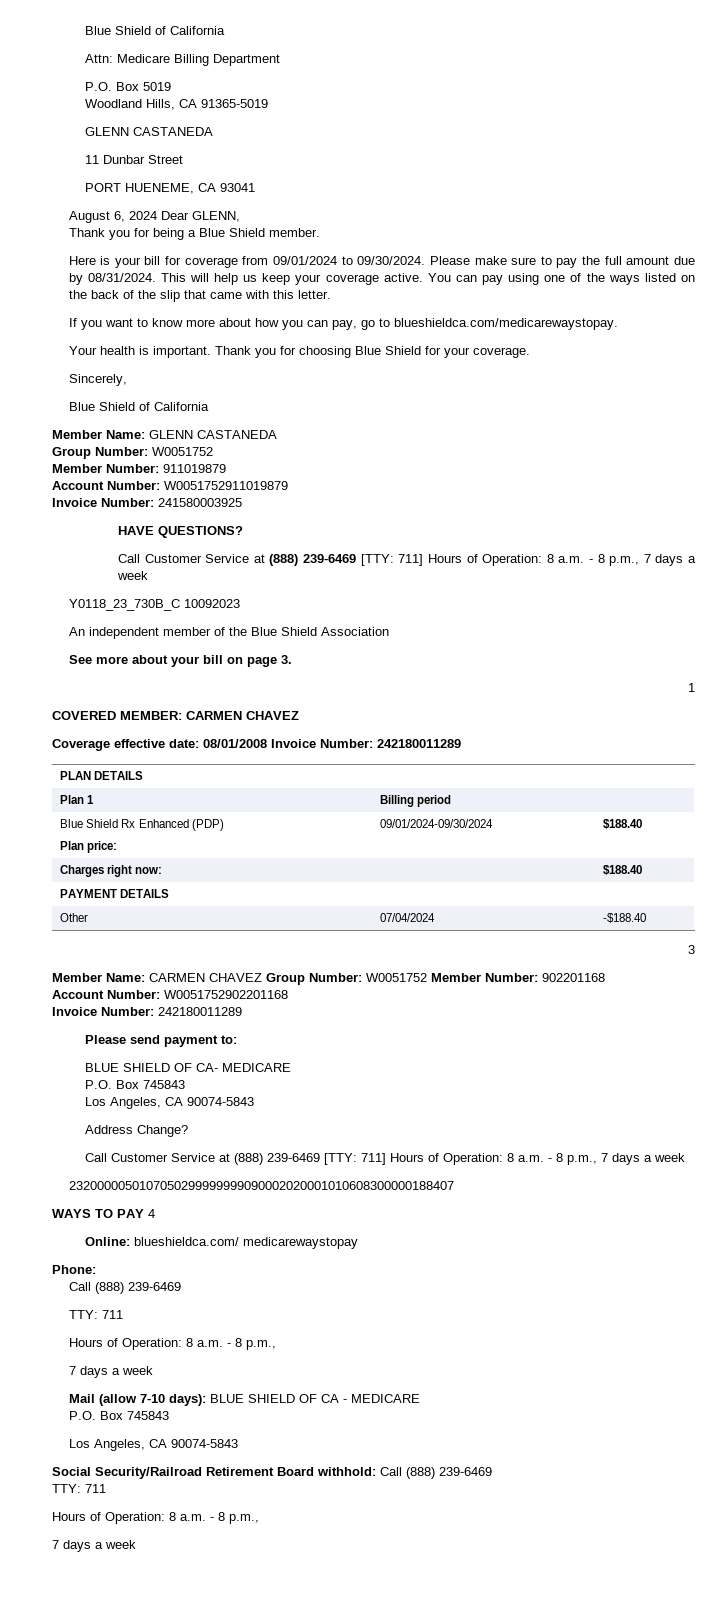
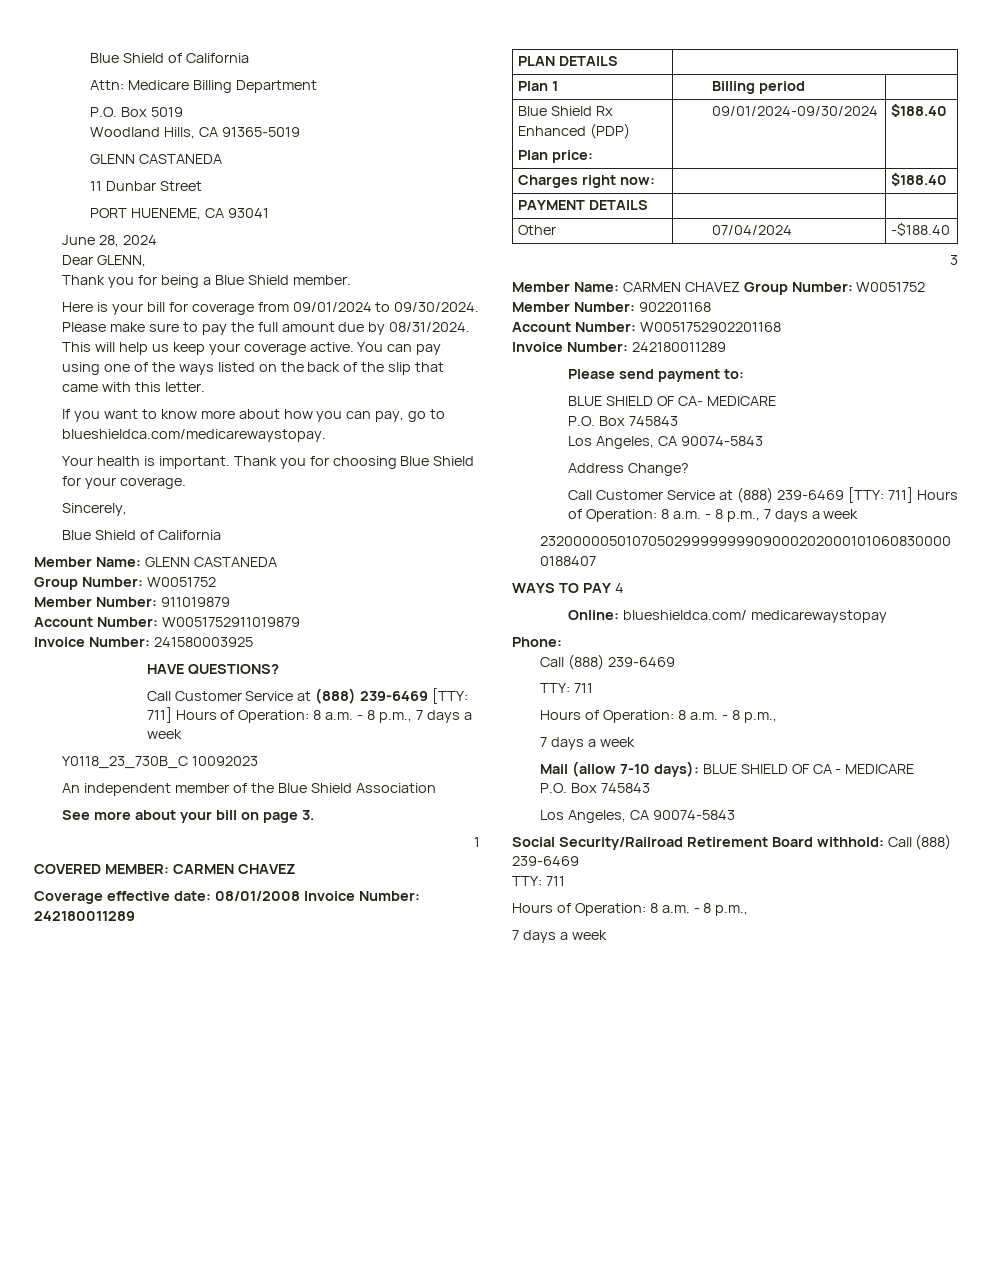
[68,211,125,223] August 6, -> [62,235,120,247] June 28,
(157, 215) none -> (157, 240) //

